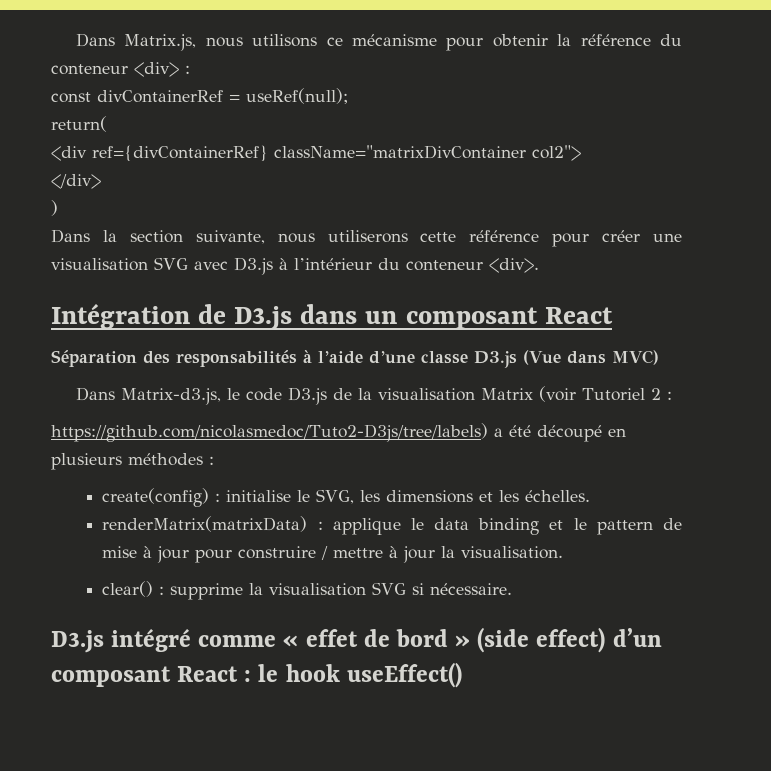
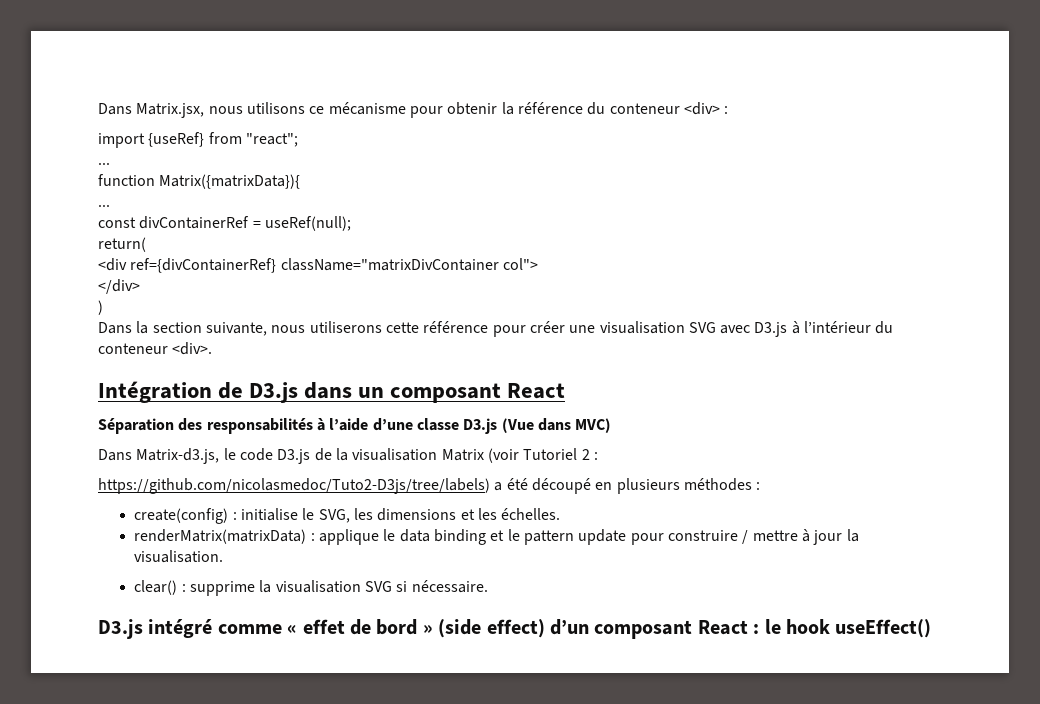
[76,33,197,51] Dans Matrix.js, -> [98,103,205,118] Dans Matrix.jsx,
(190, 69) none -> [98,132,298,148] [98,162,110,165] [98,174,301,189] [98,204,110,207] // import {useRef} from "react"; // ... // function Matrix({matrixData}){ // ...
[532,145,581,161] col2"> -> [502,258,538,270] col">
[663,518,683,530] [102,546,190,563] de mise à jour -> [578,529,627,545] update

